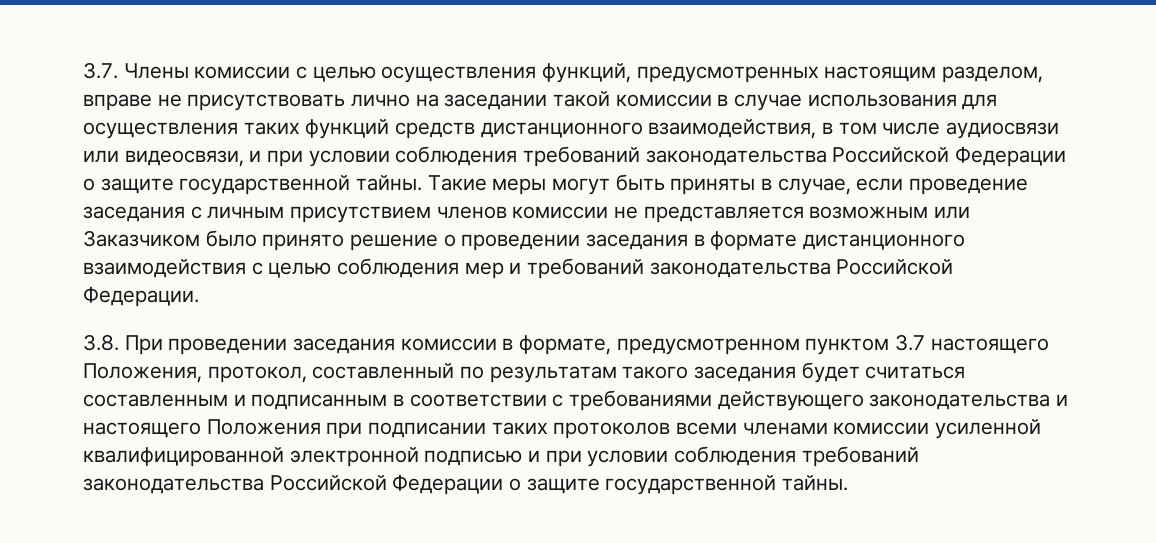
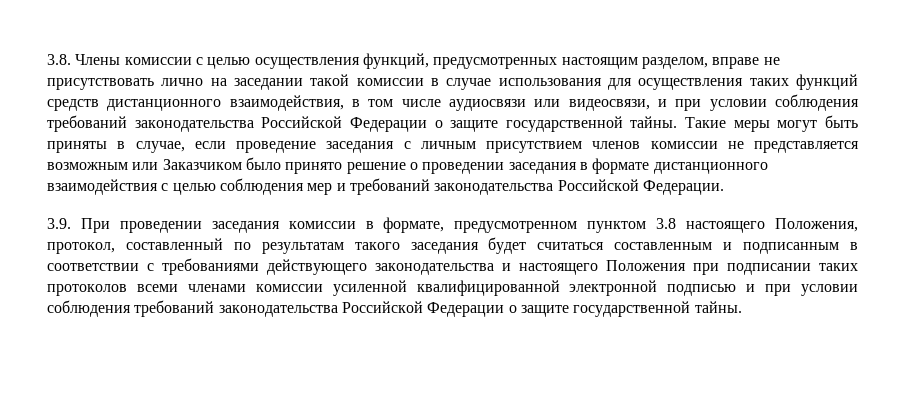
[83,62,118,79] 3.7. -> [47,54,71,65] 3.8.
[83,334,119,351] 3.8. -> [47,218,71,229] 3.9.
[895,334,926,351] 3.7 -> [656,218,677,229] 3.8

